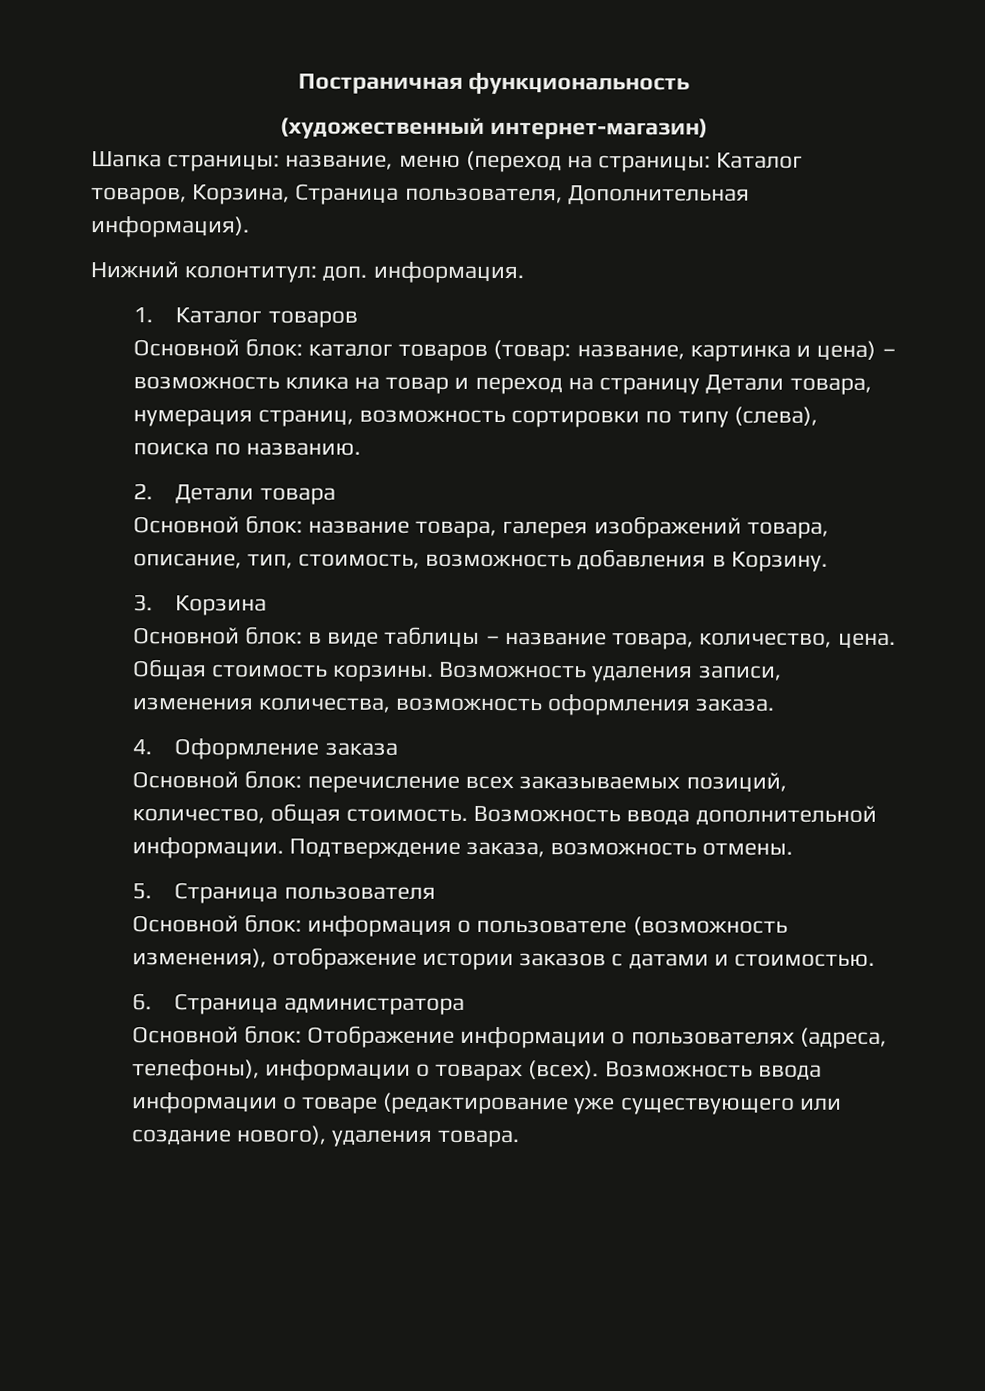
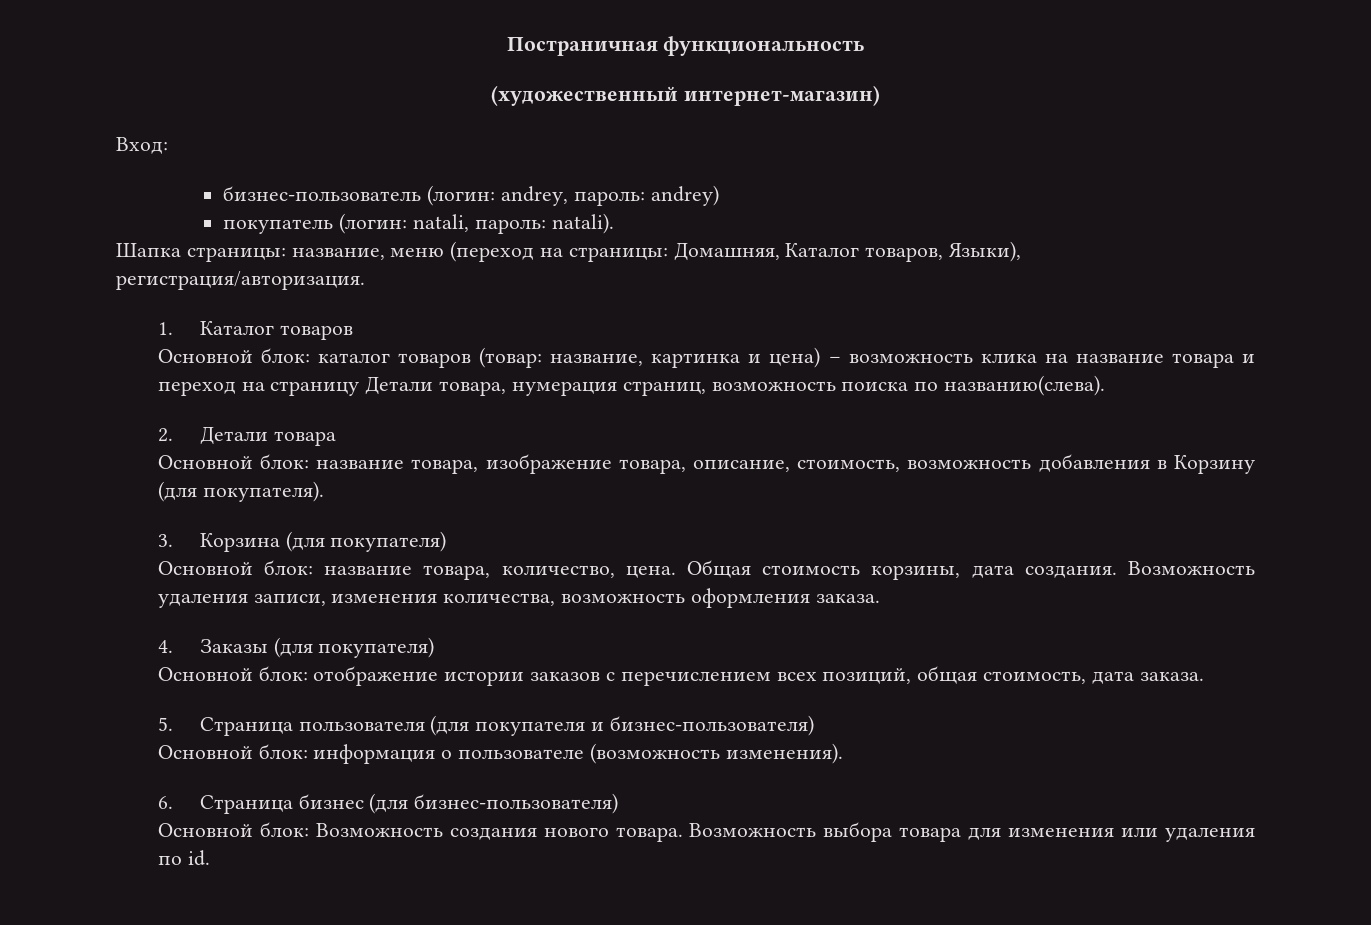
(709, 128) none -> [116,137,168,154] [223,185,719,206] [223,213,614,234] // Вход: // бизнес-пользователь (логин: andrey, пароль: andrey) // покупатель (логин: natali, пароль: natali).
(712, 164) none -> [673,242,780,261] Домашняя,
[192,183,750,205] [91,216,250,238] [90,261,524,284] Корзина, Страница пользователя, Дополнительная информация). // Нижний колонтитул: доп. информация. -> [949,241,1022,262] [116,271,365,290] Языки), регистрация/авторизация.
[385,376,450,394] товар -> [1075,353,1234,368] название товара
[511,406,818,428] сортировки по типу (слева), -> (836, 386) none
[246,442,362,456] названию. -> [943,375,1105,396] названию(слева).
[502,516,742,539] галерея изображений -> [485,454,612,474] изображение
[246,553,293,569] тип, -> (791, 466) none
[730,551,828,572] Корзину. -> [1174,455,1255,474] [157,481,324,502] Корзину (для покупателя).
[132,626,500,648] // Основной блок: в виде таблицы – -> [285,531,447,552] [157,560,314,575] (для покупателя) // Основной блок:
[333,664,435,682] корзины. -> [871,565,1117,580] корзины, дата создания.
[174,738,398,760] [131,770,787,793] [131,803,877,826] [131,837,794,859] Оформление заказа // Основной блок: перечисление всех заказываемых позиций, количество, общая стоимость. Возможность ввода дополнительной информации. Подтверждение заказа, возможность отмены. -> [199,637,435,658] [157,666,1204,686] Заказы (для покупателя) // Основной блок: отображение истории заказов с перечислением всех позиций, общая стоимость, дата заказа.
(436, 893) none -> [430,715,814,736] (для покупателя и бизнес-пользователя)
[131,947,876,971] изменения), отображение истории заказов с датами и стоимостью. -> [725,743,843,764] изменения).
[283,997,465,1015] [131,1025,887,1049] [131,1059,822,1082] [131,1092,842,1115] [130,1125,521,1148] администратора // Основной блок: Отображение информации о пользователях (адреса, телефоны), информации о товарах (всех). Возможность ввода информации о товаре (редактирование уже существующего или создание нового), удаления товара. -> [298,793,619,814] [157,822,1255,842] [157,850,210,866] бизнес (для бизнес-пользователя) // Основной блок: Возможность создания нового товара. Возможность выбора товара для изменения или удаления по id.

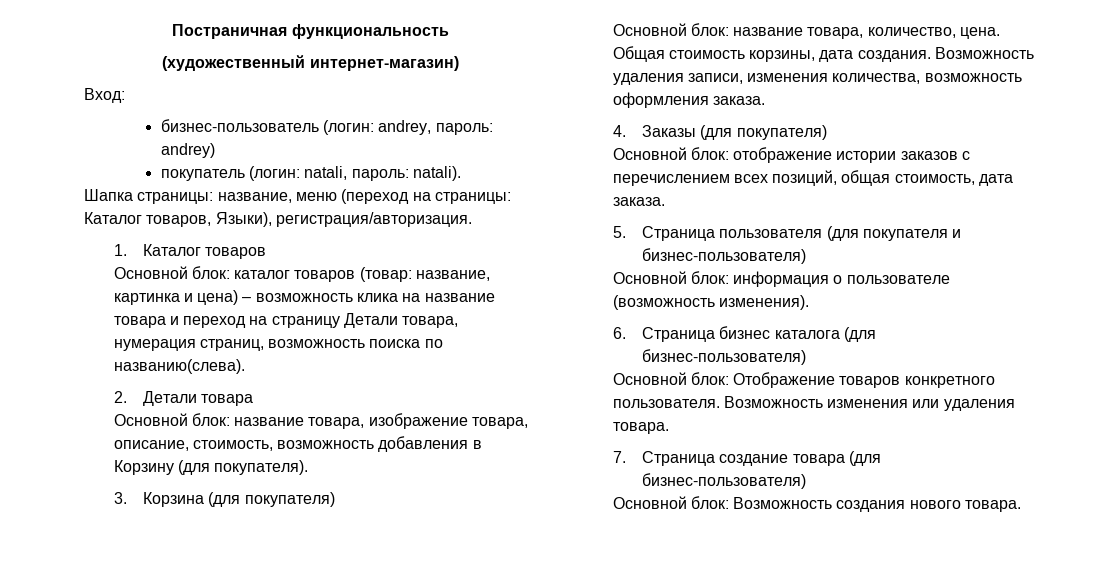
[673,242,780,261] Домашняя, -> (511, 198) none
(364, 801) none -> [774,327,876,342] [642,349,807,365] [612,372,995,388] [612,396,1015,411] [612,422,669,434] [612,451,845,466] каталога (для бизнес-пользователя) // Основной блок: Отображение товаров конкретного пользователя. Возможность изменения или удаления товара. // 7. Страница создание товара
[689,822,1255,842] [157,850,210,866] Возможность выбора товара для изменения или удаления по id. -> (1022, 506) none

